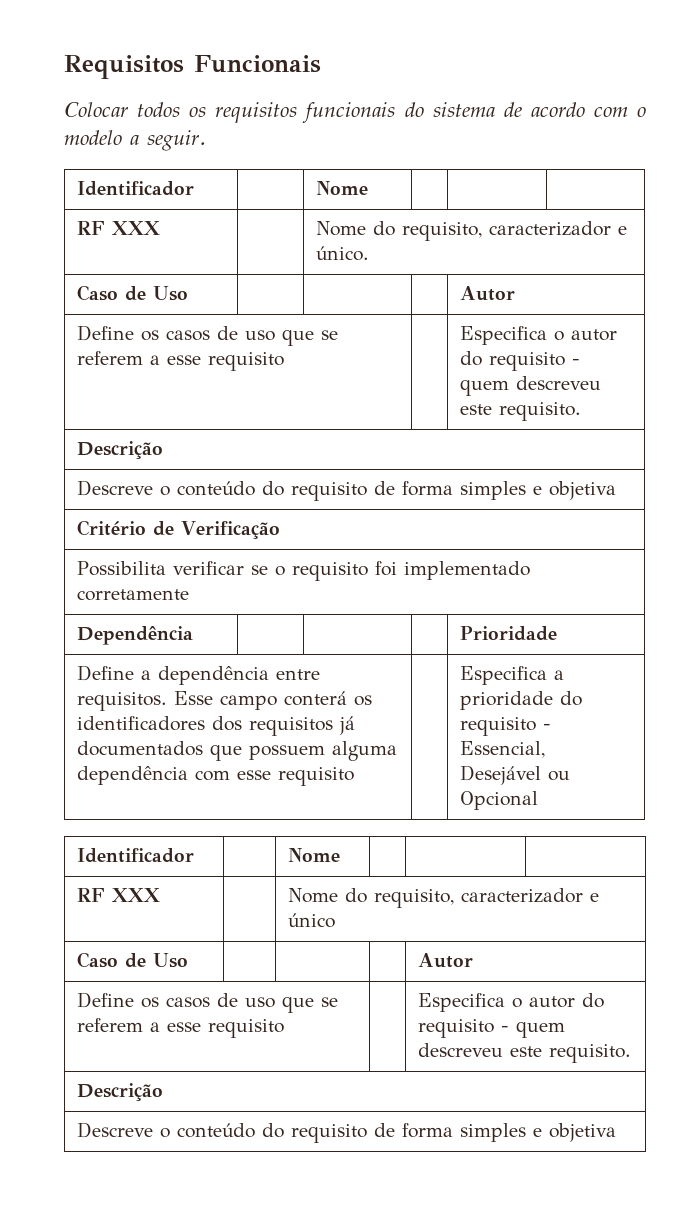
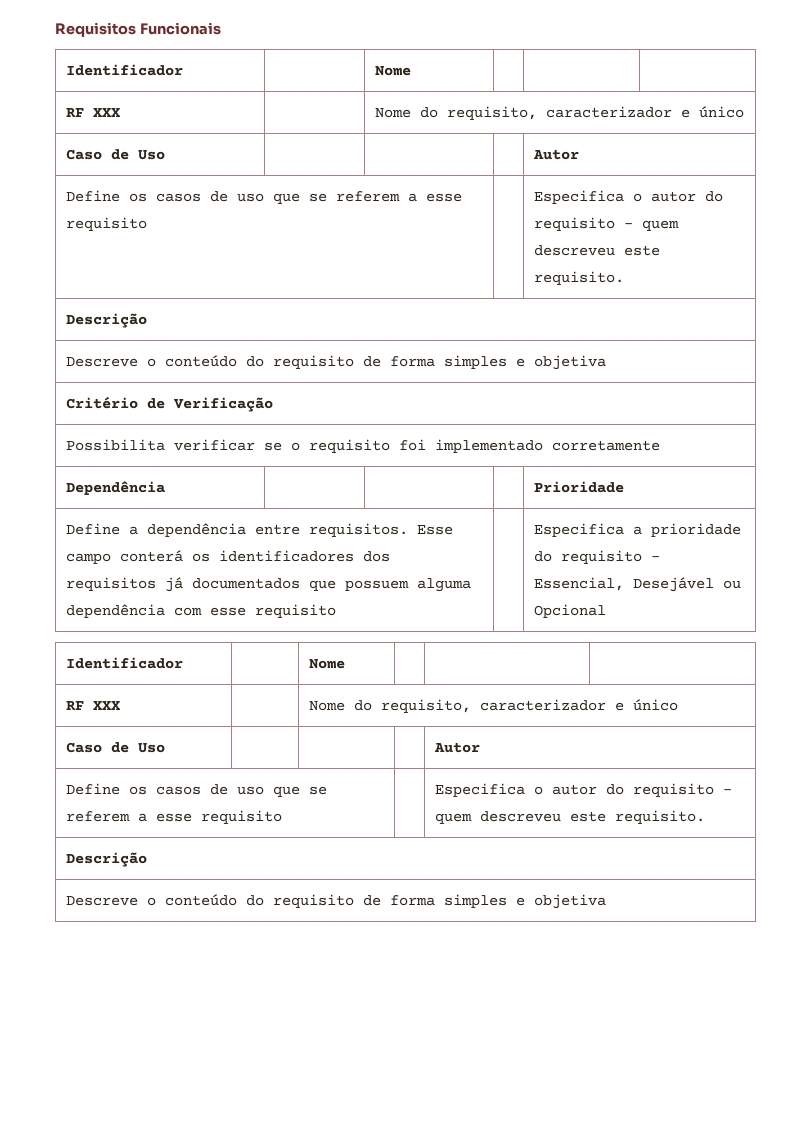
[64,102,647,123] [64,130,206,151] [76,181,194,196] [315,181,368,195] [76,221,160,235] [315,221,627,241] [315,246,369,261] // Colocar todos os requisitos funcionais do sistema de acordo com o modelo a seguir. // Identificador | | Nome | | | // RF XXX | | Nome do requisito, caracterizador e único. -> [66,64,184,76] [375,66,412,76] [66,108,122,117] [375,106,745,120] // Identificador | | Nome | | | // RF XXX | | Nome do requisito, caracterizador e único

